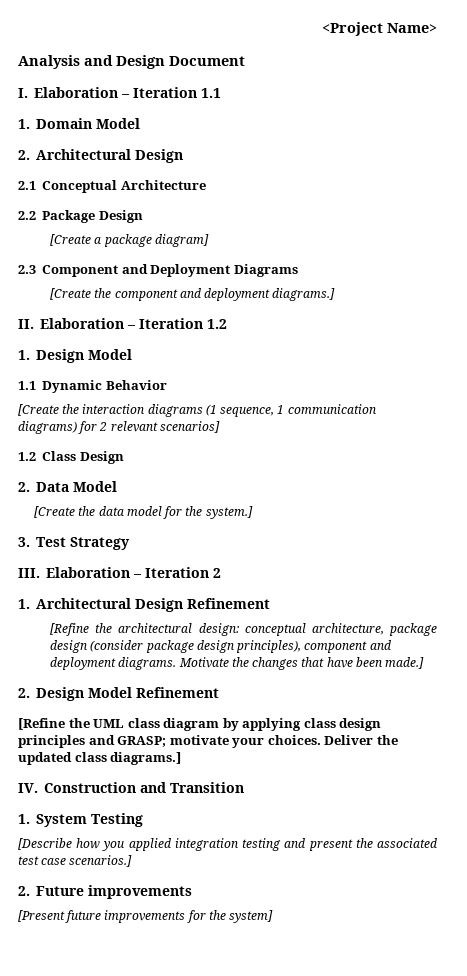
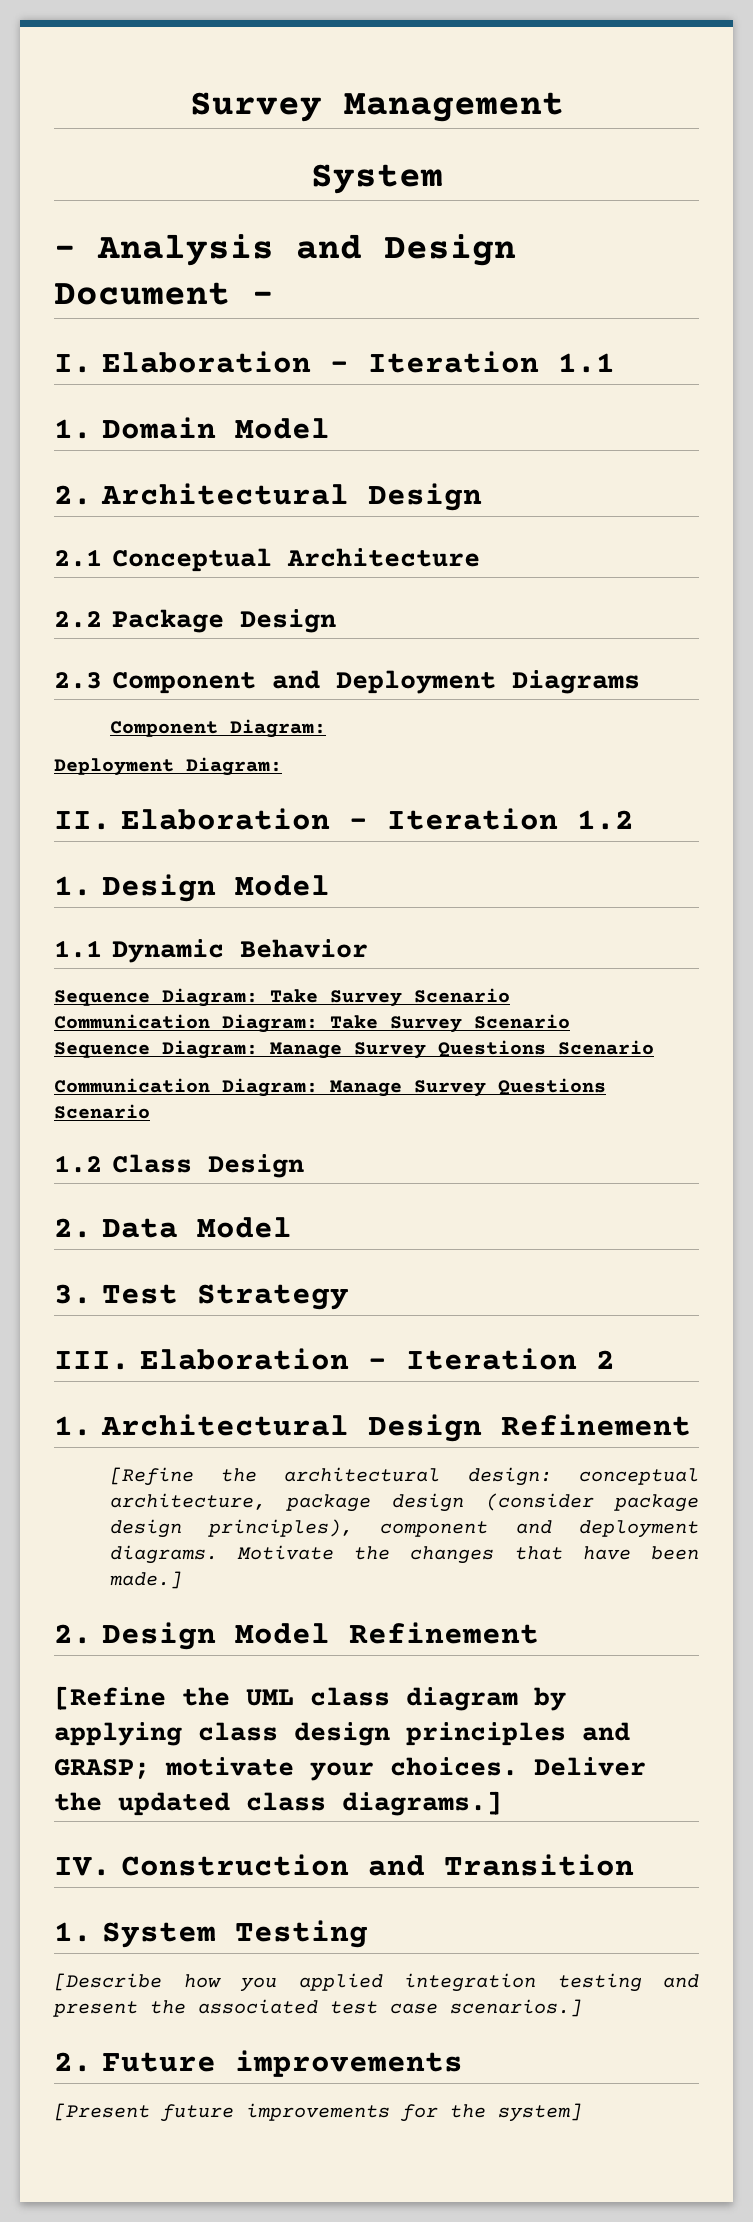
[322,22,437,36] <Project Name> // -> [189,92,564,122] [310,164,443,194] [54,245,76,258] Survey Management // System // -
(245, 61) none -> [252,291,274,304] -
[50,234,209,247] // [Create a package diagram] -> (336, 621) none
[50,288,336,301] [Create the component and deployment diagrams.] -> [109,719,326,738] [54,757,282,776] Component Diagram: // Deployment Diagram:
[18,404,376,417] [18,421,220,434] [Create the interaction diagrams (1 sequence, 1 communication diagrams) for 2 relevant scenarios] -> [54,988,510,1007] [54,1014,570,1033] [54,1040,654,1059] [54,1078,606,1097] [54,1104,150,1119] Sequence Diagram: Take Survey Scenario // Communication Diagram: Take Survey Scenario // Sequence Diagram: Manage Survey Questions Scenario // Communication Diagram: Manage Survey Questions Scenario
[34,506,253,519] // [Create the data model for the system.] -> (292, 1227) none

